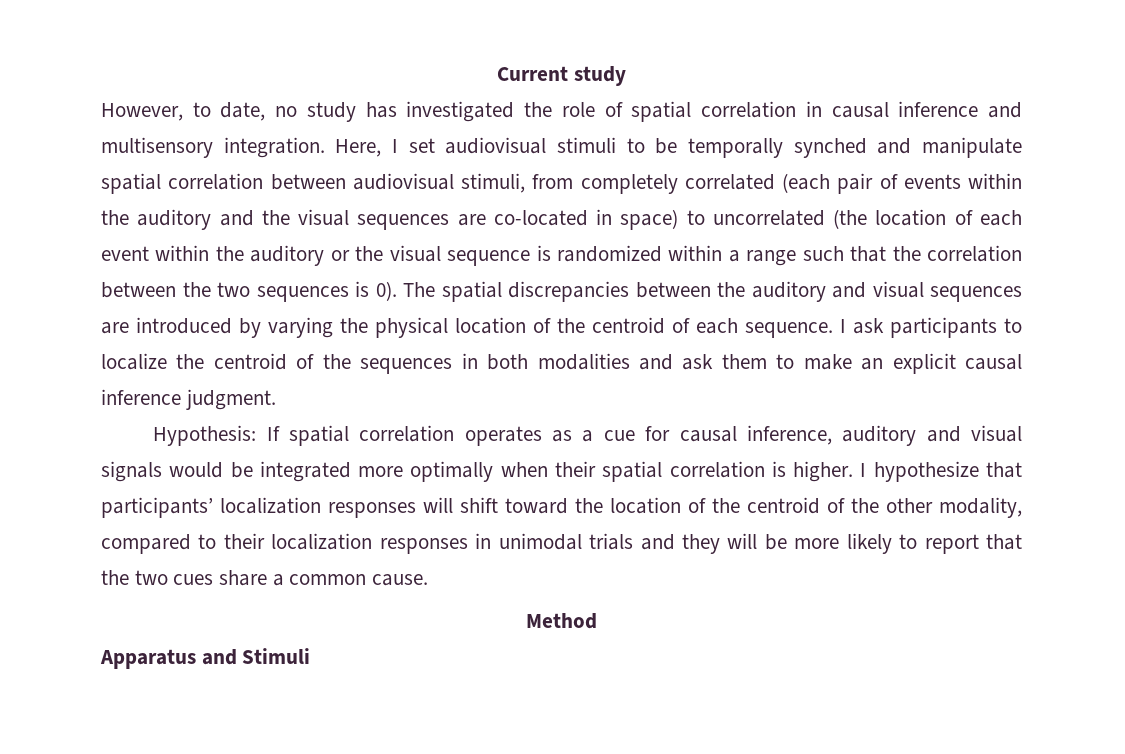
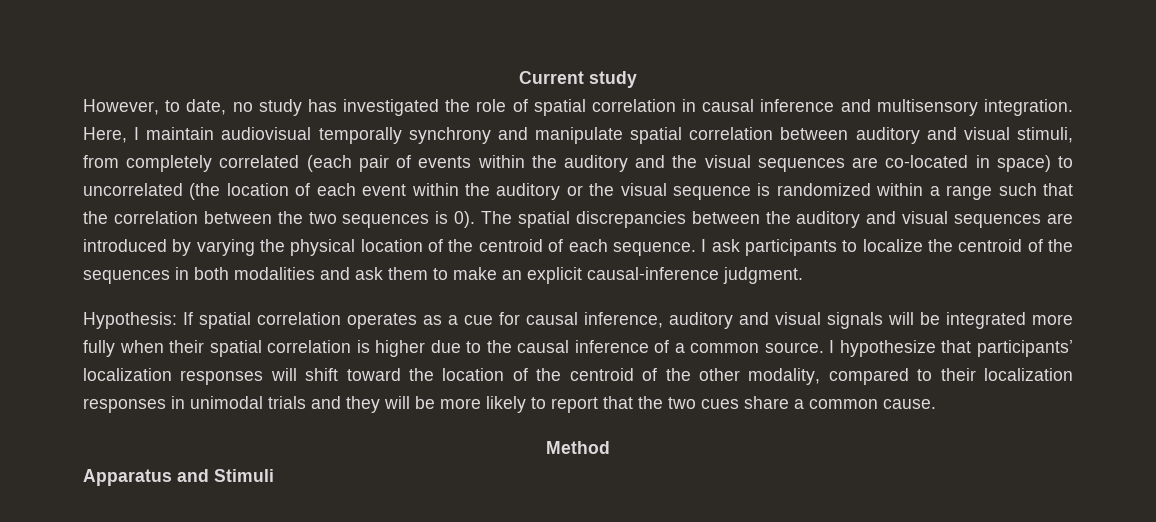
[408,137,867,158] set audiovisual stimuli to be temporally synched -> [146,127,491,144] maintain audiovisual temporally synchrony
[352,173,454,190] audiovisual -> [855,127,1010,144] auditory and visual
[965,354,1022,370] [101,389,181,405] causal inference -> [587,267,719,280] causal-inference
[169,462,224,478] would -> [888,312,914,325] will
[410,461,494,482] optimally -> [83,340,115,357] fully
[793,461,854,482] higher. -> [375,340,824,357] higher due to the causal inference of a common source.

